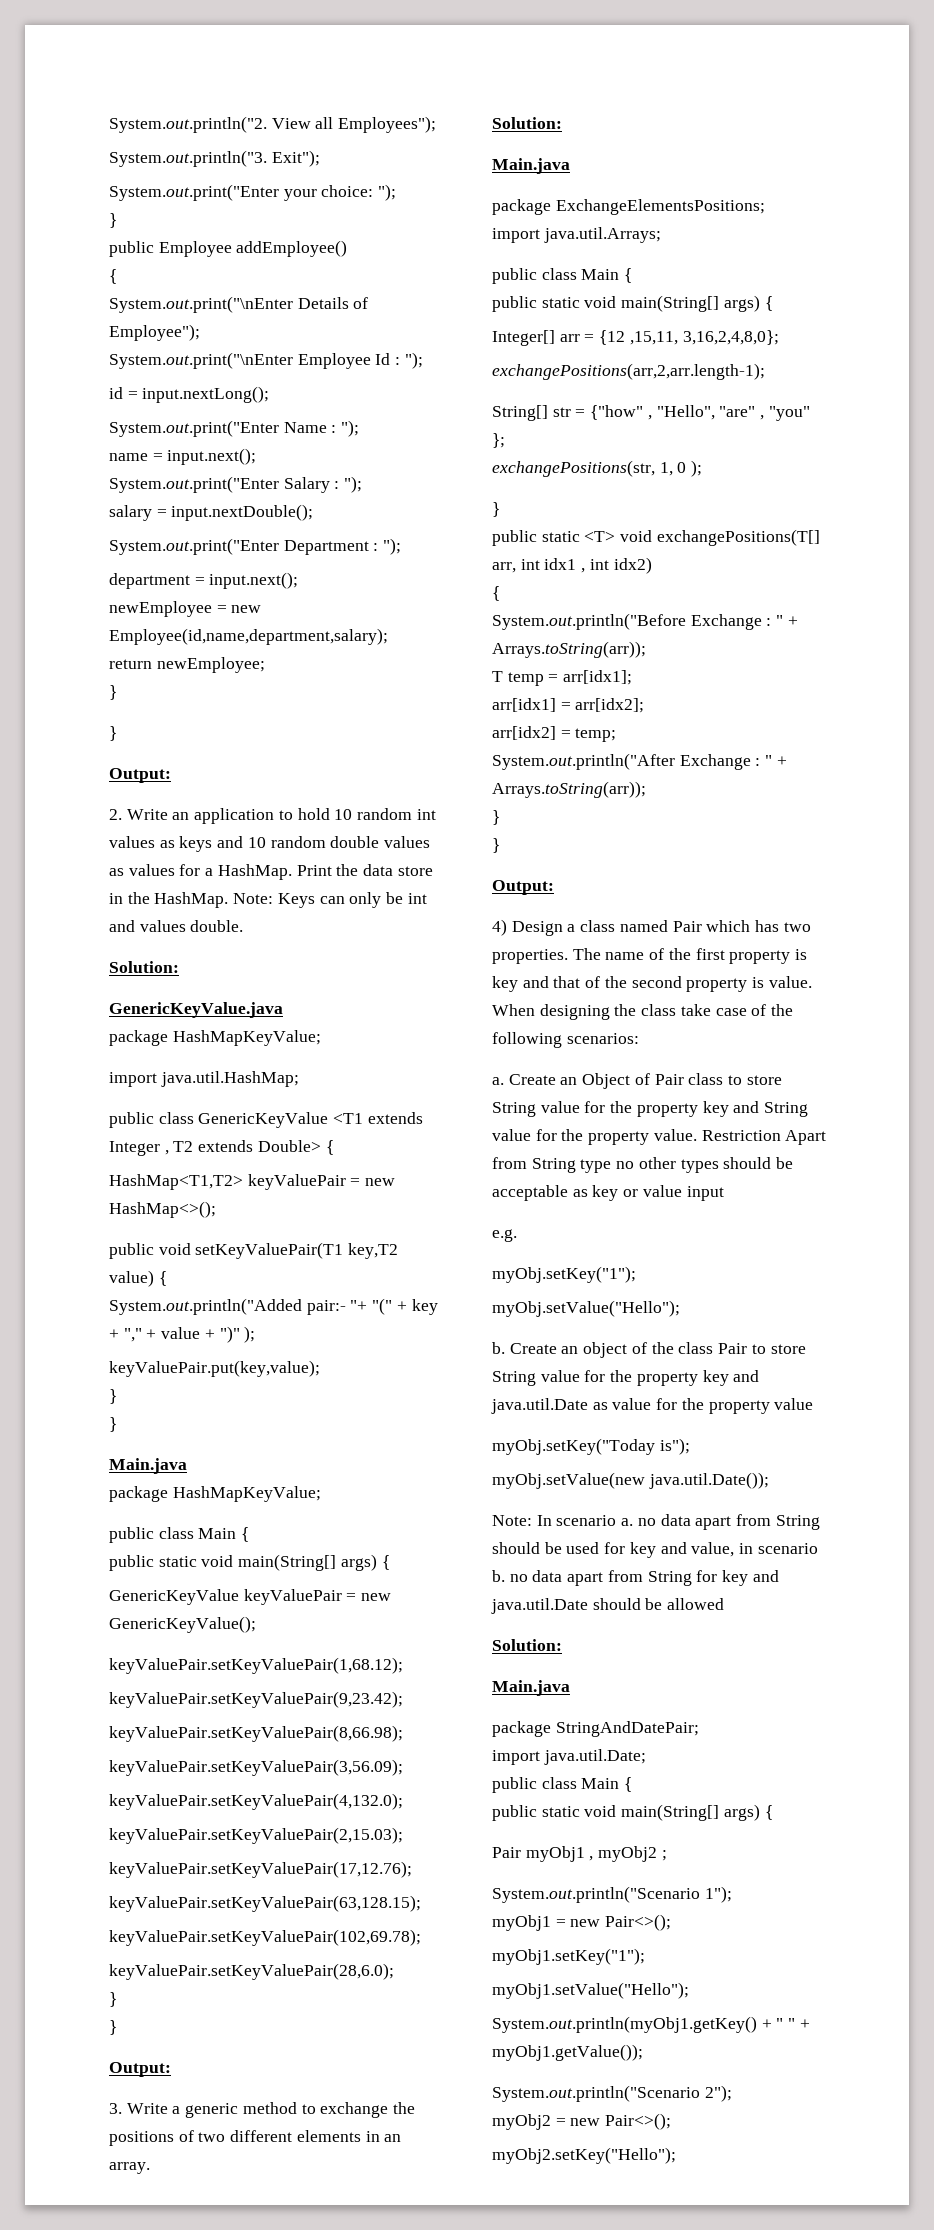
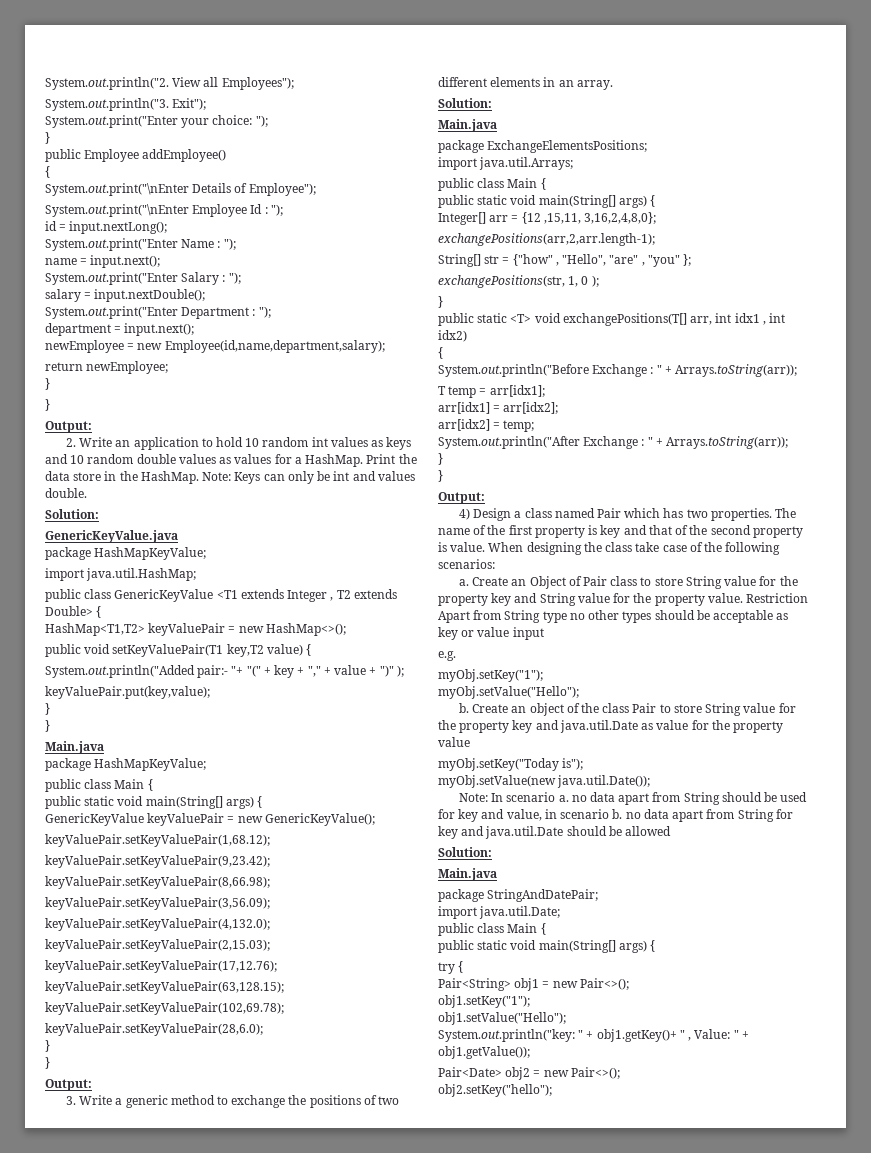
[492,1846,667,1862] [492,1886,732,1903] [492,1914,672,1931] [492,1948,645,1965] [492,1982,689,1999] [492,2016,810,2033] [492,2044,643,2061] [492,2085,732,2102] [492,2113,672,2130] [492,2147,676,2164] Pair myObj1 , myObj2 ; // System.out.println("Scenario 1"); // myObj1 = new Pair<>(); // myObj1.setKey("1"); // myObj1.setValue("Hello"); // System.out.println(myObj1.getKey() + " " + myObj1.getValue()); // System.out.println("Scenario 2"); // myObj2 = new Pair<>(); // myObj2.setKey("Hello"); -> [438,961,464,974] [438,978,629,991] [438,995,530,1008] [438,1012,566,1025] [438,1029,749,1042] [438,1046,530,1059] [438,1067,620,1080] [438,1084,552,1097] try { // Pair<String> obj1 = new Pair<>(); // obj1.setKey("1"); // obj1.setValue("Hello"); // System.out.println("key: " + obj1.getKey()+ " , Value: " + obj1.getValue()); // Pair<Date> obj2 = new Pair<>(); // obj2.setKey("hello");

